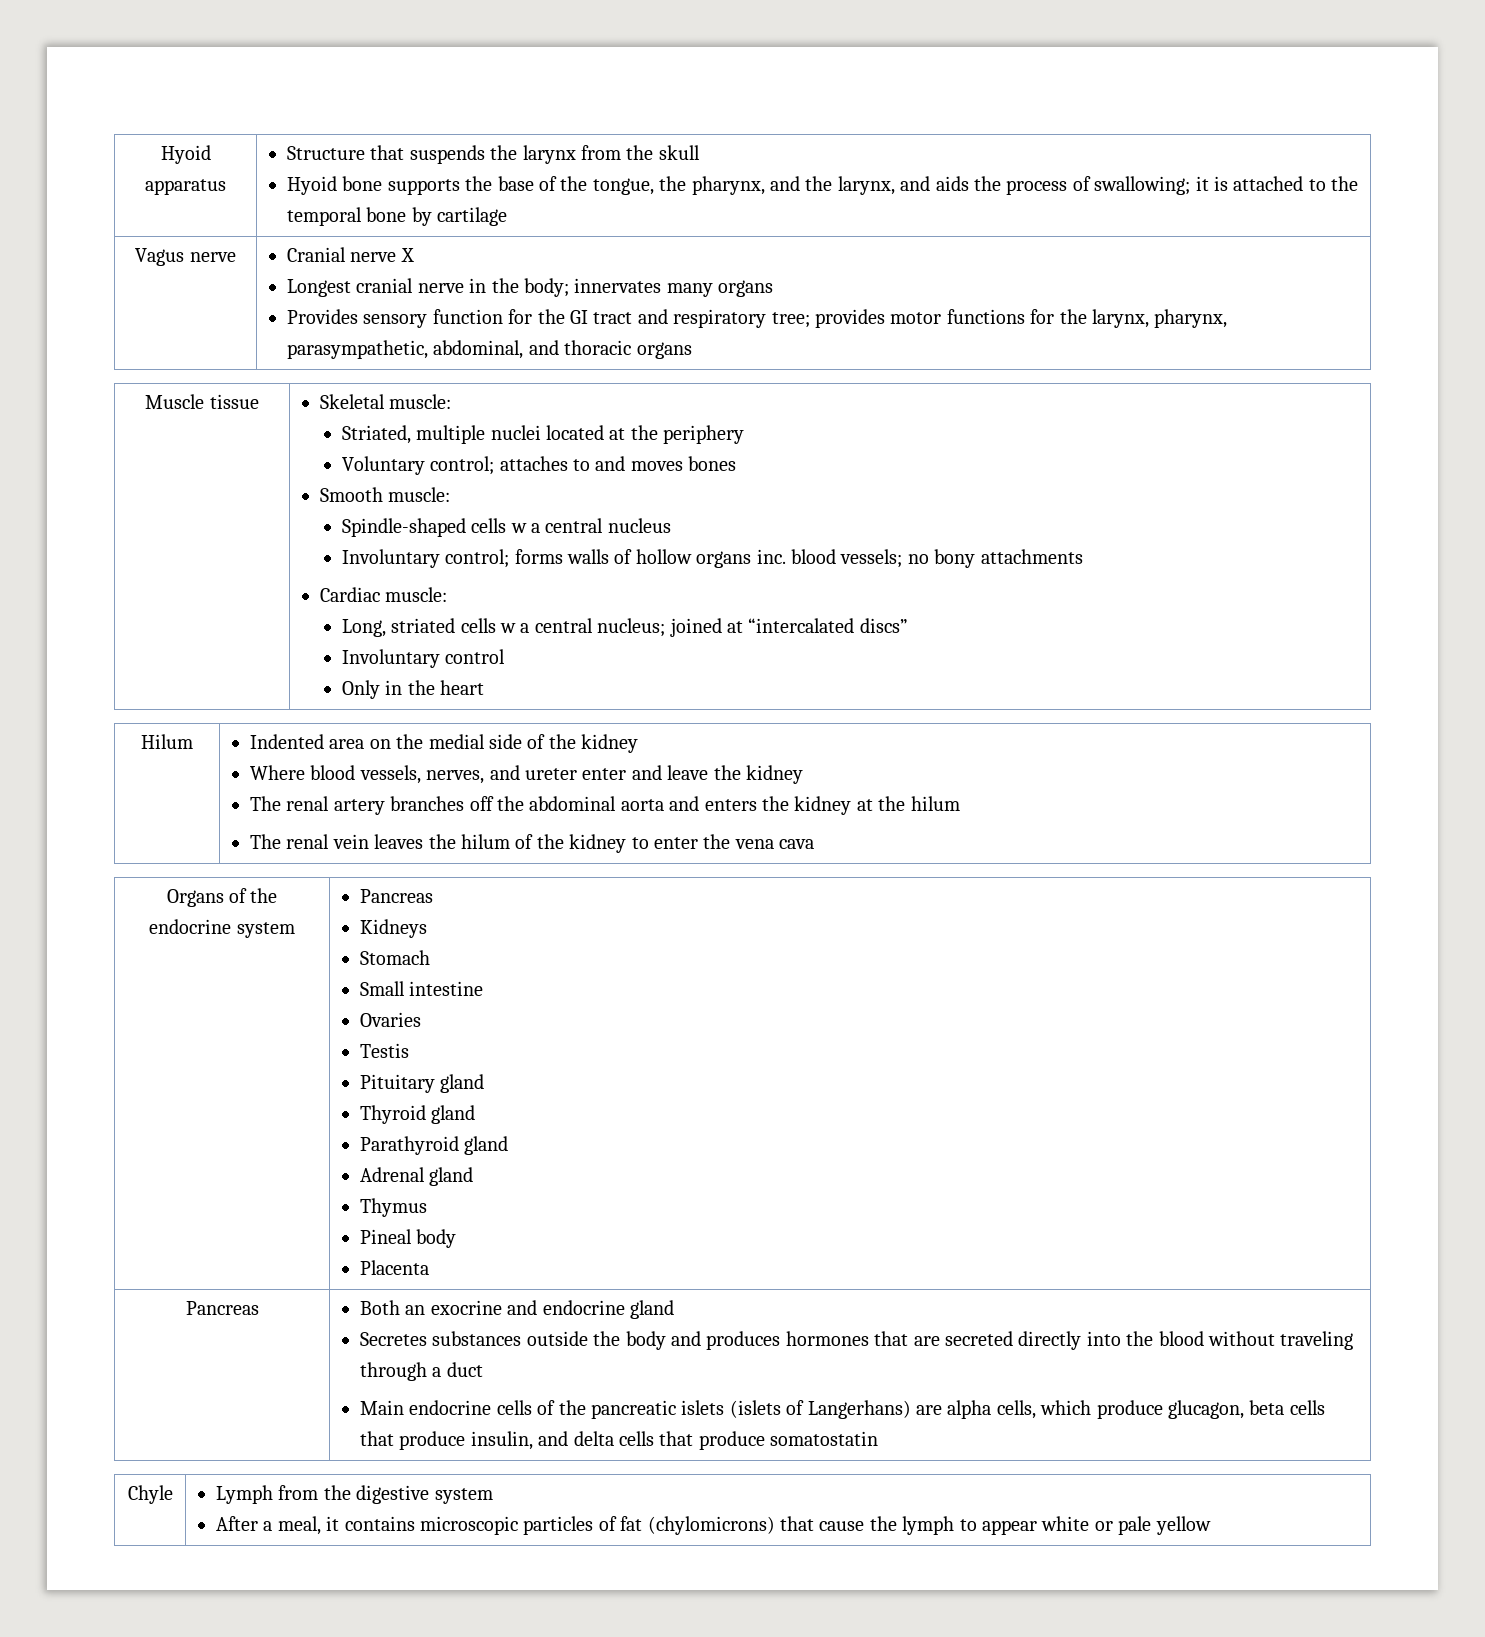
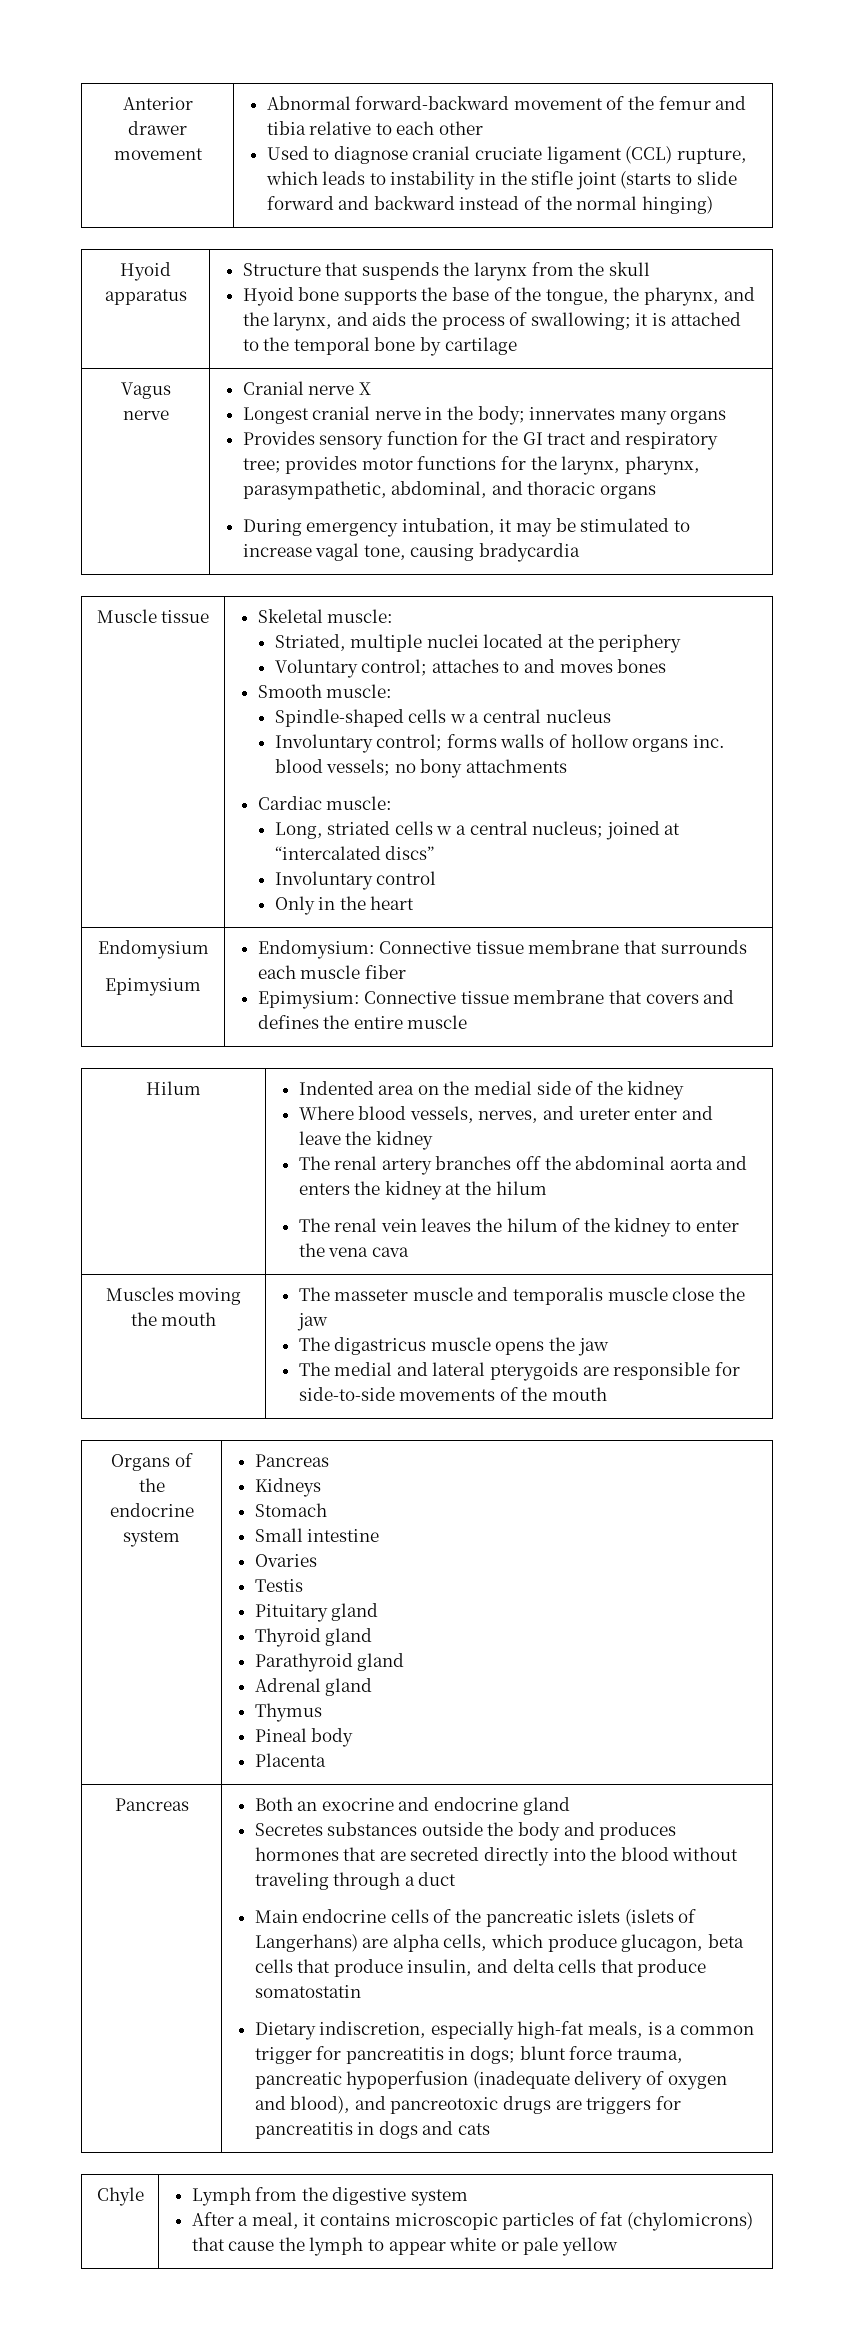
(160, 154) none -> [122,97,193,110] [128,121,187,135] [113,148,203,160] [266,96,747,110] [266,121,484,135] [266,146,747,164] [265,171,737,190] [266,196,713,214] Anterior drawer movement | Abnormal forward-backward movement of the femur and tibia relative to each other // Used to diagnose cranial cruciate ligament (CCL) rupture, which leads to instability in the stifle joint (starts to slide forward and backward instead of the normal hinging) //
(692, 350) none -> [242,518,690,537] [242,543,581,562] // During emergency intubation, it may be stimulated to increase vagal tone, causing bradycardia
(485, 687) none -> [97,940,209,959] [105,978,201,996] [257,940,747,959] [257,965,406,979] [257,990,735,1009] [257,1015,468,1029] // Endomysium // Epimysium | Endomysium: Connective tissue membrane that surrounds each muscle fiber // Epimysium: Connective tissue membrane that covers and defines the entire muscle
(815, 844) none -> [105,1287,242,1305] [130,1312,217,1326] [298,1287,745,1305] [296,1313,328,1331] [298,1337,609,1356] [298,1362,740,1381] [298,1387,608,1401] // Muscles moving the mouth | The masseter muscle and temporalis muscle close the jaw // The digastricus muscle opens the jaw // The medial and lateral pterygoids are responsible for side-to-side movements of the mouth
(879, 1438) none -> [254,2021,754,2040] [254,2046,683,2064] [254,2071,727,2090] [254,2096,681,2114] [254,2121,491,2139] // Dietary indiscretion, especially high-fat meals, is a common trigger for pancreatitis in dogs; blunt force trauma, pancreatic hypoperfusion (inadequate delivery of oxygen and blood), and pancreotoxic drugs are triggers for pancreatitis in dogs and cats

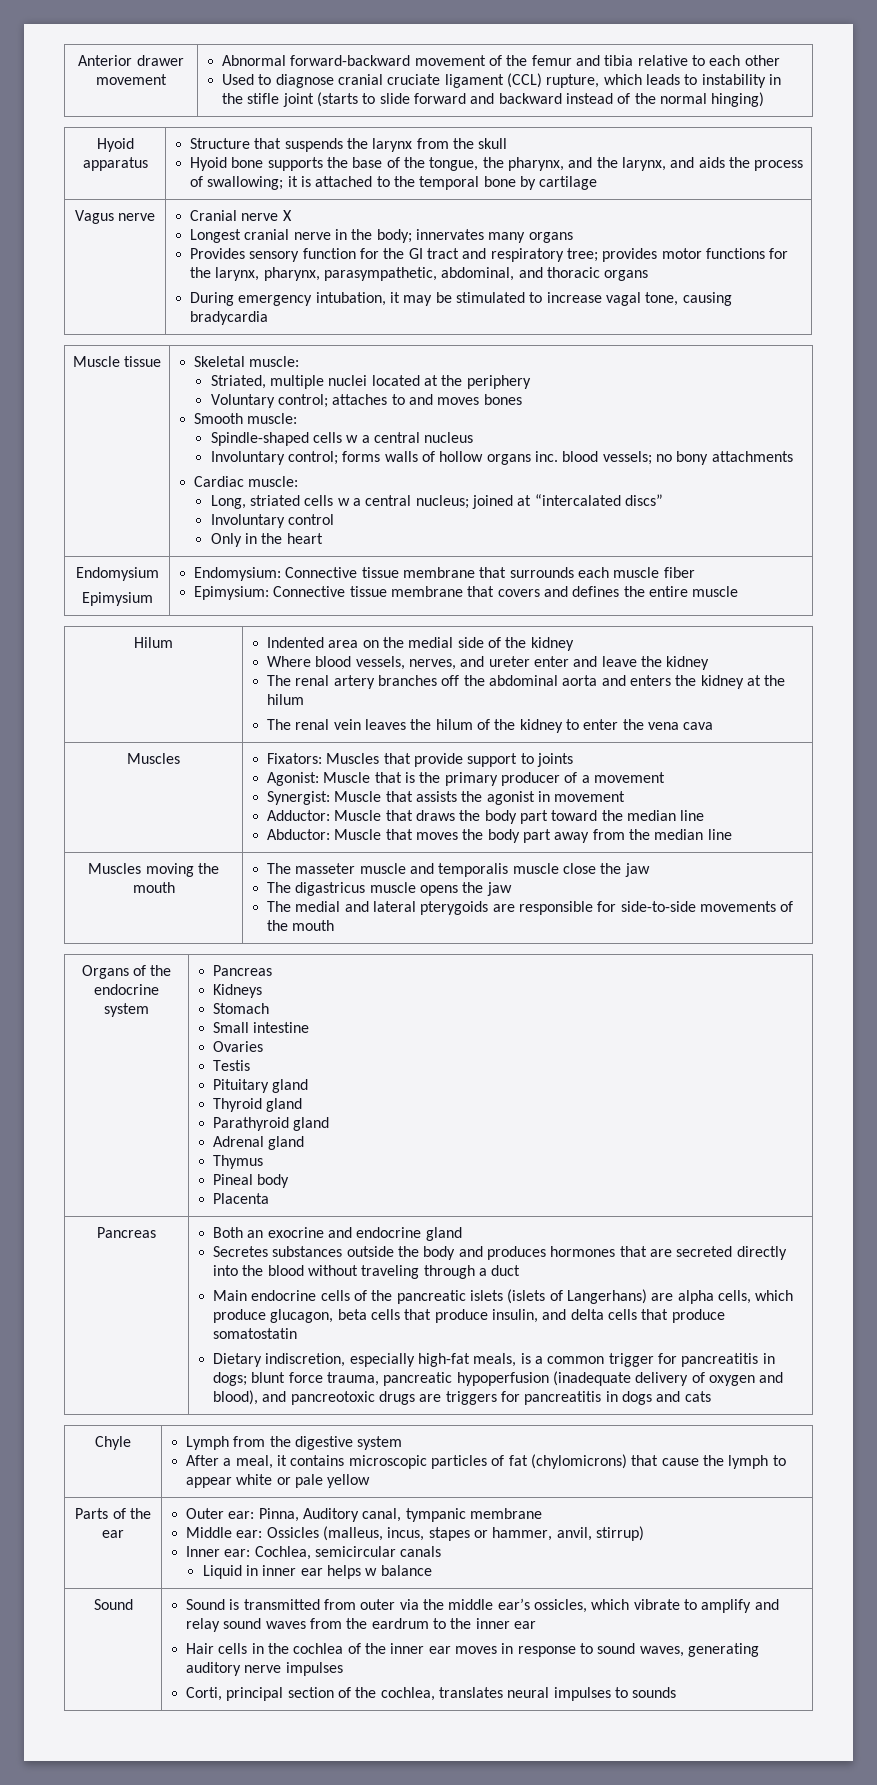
(409, 1252) none -> [127,753,180,764] [267,753,573,767] [267,772,665,786] [267,791,626,805] [267,810,705,824] [267,829,732,843] // Muscles | Fixators: Muscles that provide support to joints // Agonist: Muscle that is the primary producer of a movement // Synergist: Muscle that assists the agonist in movement // Adductor: Muscle that draws the body part toward the median line // Abductor: Muscle that moves the body part away from the median line
(618, 2246) none -> [75,1508,151,1519] [102,1530,124,1538] [186,1508,542,1522] [186,1526,644,1541] [186,1546,442,1560] [202,1565,432,1579] [93,1599,133,1610] [186,1598,779,1613] [186,1618,536,1632] [186,1643,759,1657] [186,1662,343,1676] [186,1687,677,1701] // Parts of the ear | Outer ear: Pinna, Auditory canal, tympanic membrane // Middle ear: Ossicles (malleus, incus, stapes or hammer, anvil, stirrup) // Inner ear: Cochlea, semicircular canals // Liquid in inner ear helps w balance // Sound | Sound is transmitted from outer via the middle ear’s ossicles, which vibrate to amplify and relay sound waves from the eardrum to the inner ear // Hair cells in the cochlea of the inner ear moves in response to sound waves, generating auditory nerve impulses // Corti, principal section of the cochlea, translates neural impulses to sounds

